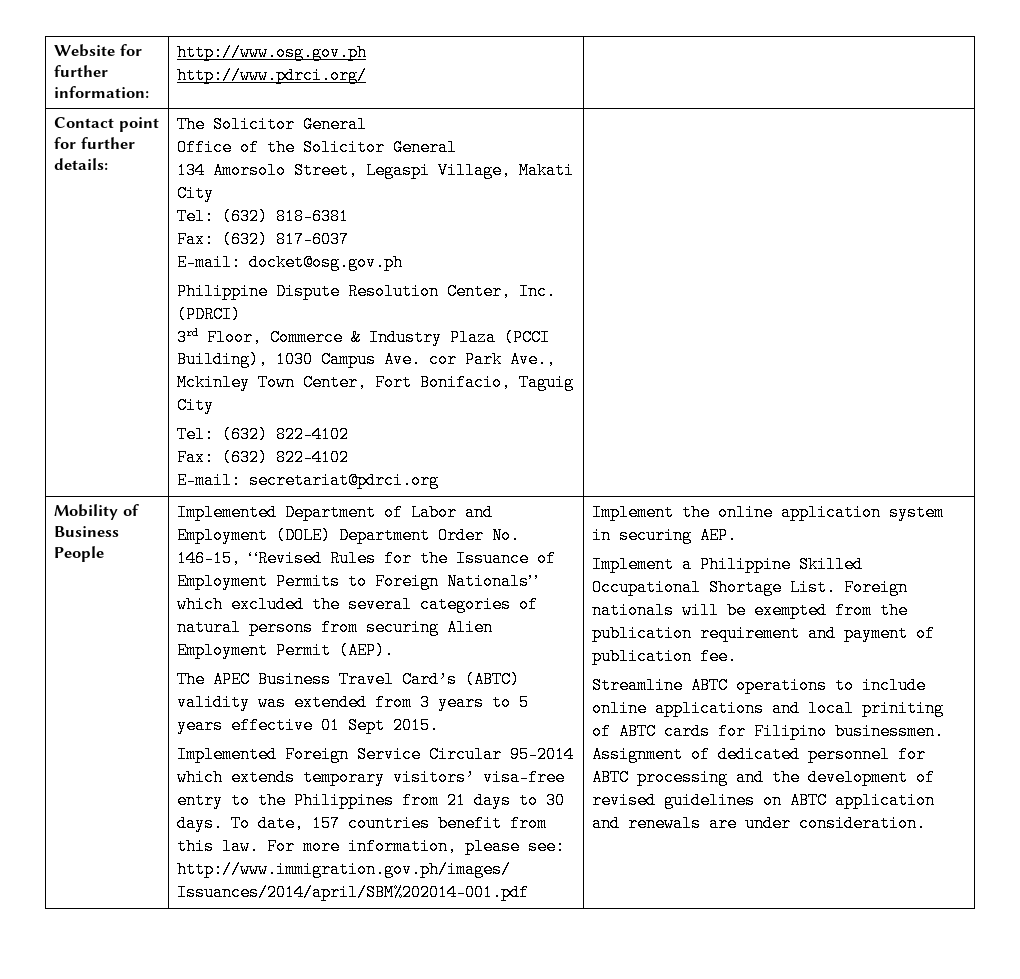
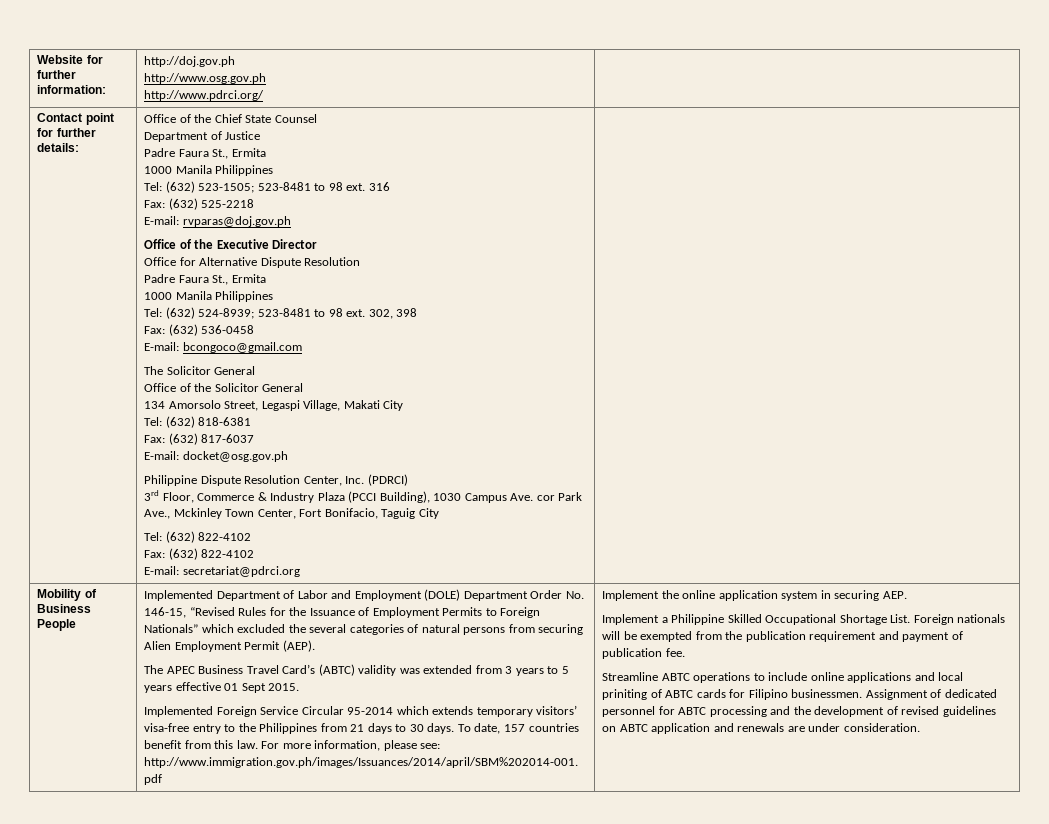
(150, 92) none -> [144,56,236,67] http://doj.gov.ph //
(109, 164) none -> [144,114,317,123] [144,131,261,142] [144,148,266,159] [144,165,274,176] [144,181,390,193] [144,198,255,210] [144,216,291,227] [144,239,318,249] [144,257,361,268] [144,274,266,285] [144,291,274,302] [144,307,418,319] [144,324,255,336] [144,342,302,353] Office of the Chief State Counsel // Department of Justice // Padre Faura St., Ermita // 1000 Manila Philippines // Tel: (632) 523-1505; 523-8481 to 98 ext. 316 // Fax: (632) 525-2218 // E-mail: rvparas@doj.gov.ph // Office of the Executive Director // Office for Alternative Dispute Resolution // Padre Faura St., Ermita // 1000 Manila Philippines // Tel: (632) 524-8939; 523-8481 to 98 ext. 302, 398 // Fax: (632) 536-0458 // E-mail: bcongoco@gmail.com //

